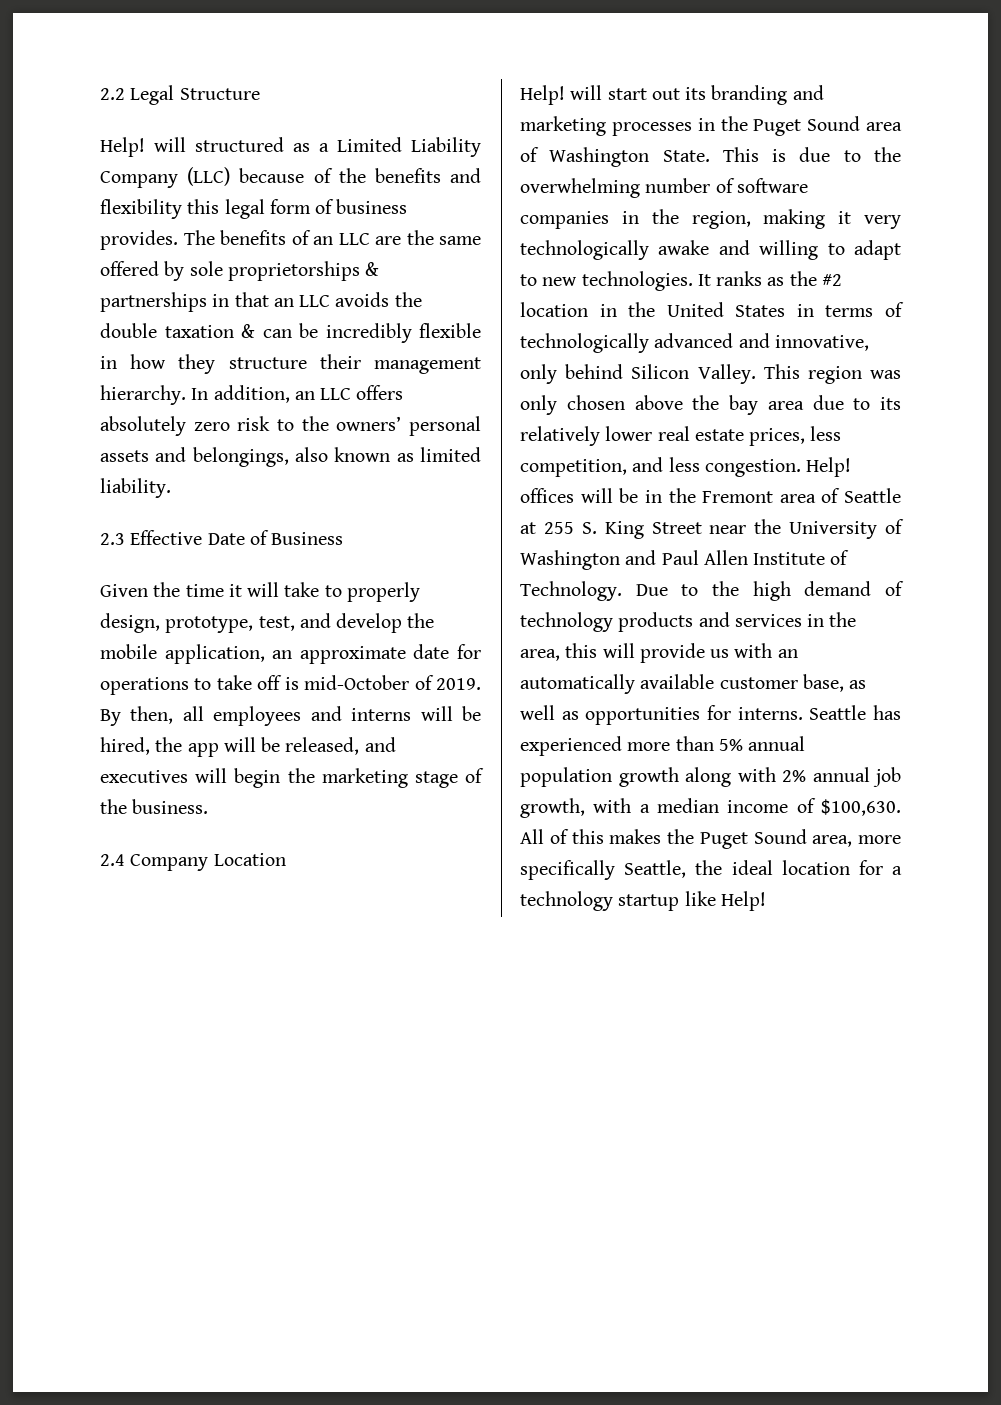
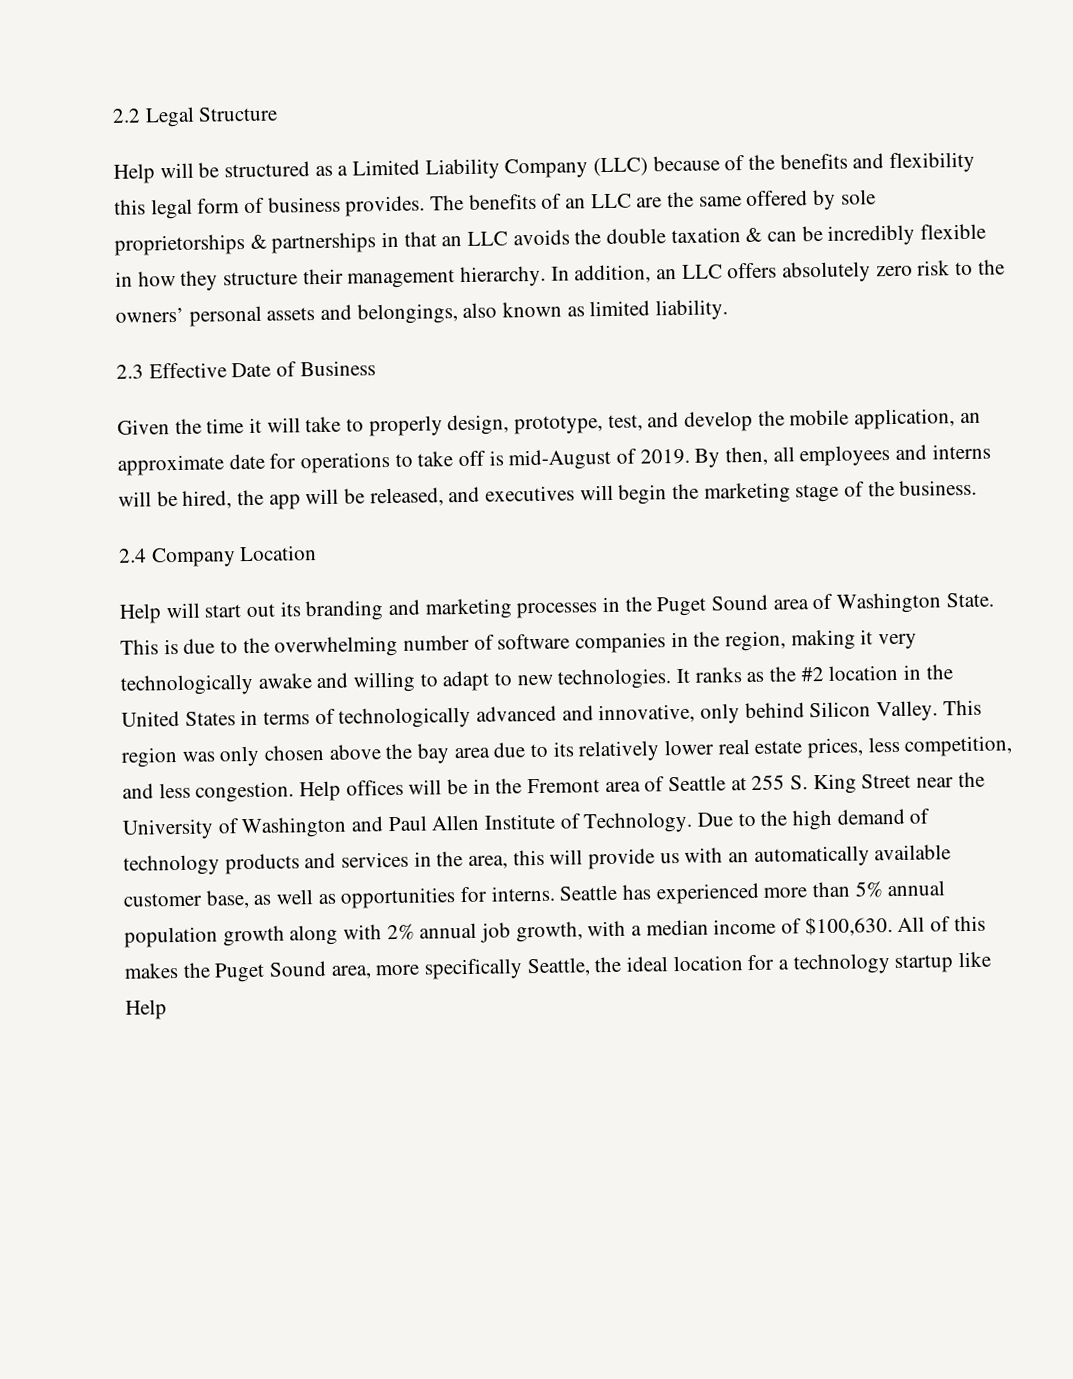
[100,137,186,157] Help! will -> [113,162,220,184] Help will be
[304,675,410,690] mid-October -> [508,448,612,471] mid-August
[520,85,565,105] Help! -> [119,603,162,624] Help
[806,457,852,477] Help! -> [299,780,342,802] Help
[720,891,766,911] Help! -> [125,999,167,1020] Help

